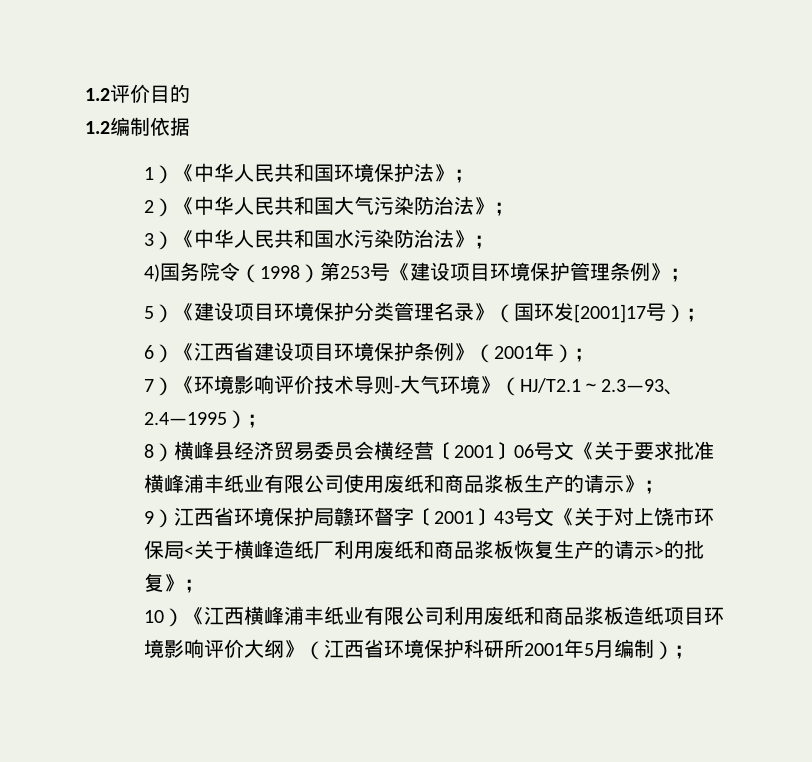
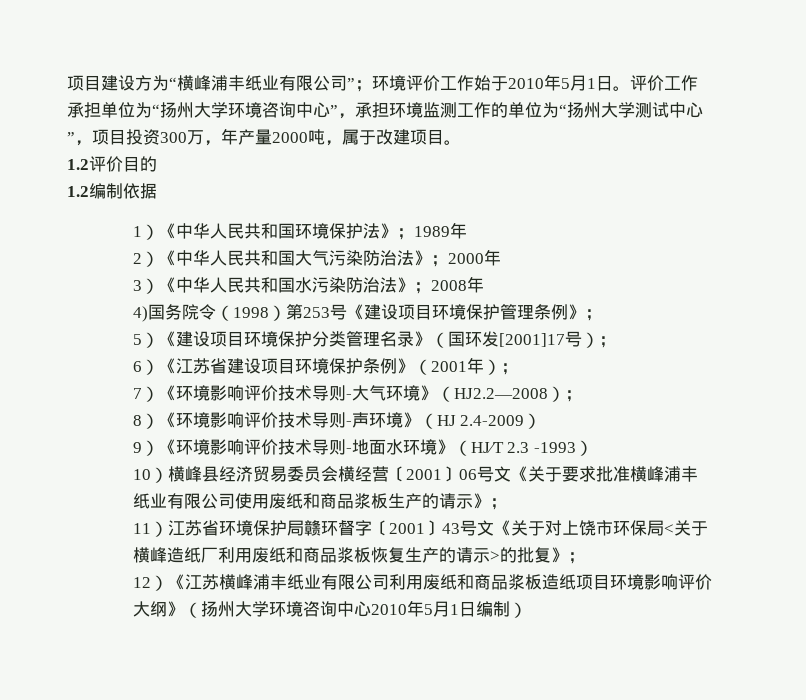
(85, 94) none -> [67,74,698,92] [67,102,703,119] [67,128,461,146] 项目建设方为“横峰浦丰纸业有限公司”；环境评价工作始于2010年5月1日。评价工作承担单位为“扬州大学环境咨询中心”，承担环境监测工作的单位为“扬州大学测试中心”，项目投资300万，年产量2000吨，属于改建项目。 //
(474, 176) none -> [413,222,467,239] 1989年
(514, 209) none -> [447,249,501,266] 2000年
(494, 242) none -> [430,276,484,293] 2008年
[213,343,234,361] 西 -> [192,358,210,374] 苏
[519,378,684,395] [143,412,227,425] HJ/T2.1～2.3—93、2.4—1995 -> [453,388,548,399] HJ2.2—2008
(174, 452) none -> [158,412,542,429] [132,439,593,456] [132,467,168,483] 《环境影响评价技术导则-声环境》（HJ 2.4-2009） // 9）《环境影响评价技术导则-地面水环境》（HJ∕T 2.3 -1993） // 10）
[143,507,214,528] 9）江西 -> [132,520,202,537] 11）江苏
[143,606,244,627] 10）《江西 -> [132,574,219,591] 12）《江苏
[323,639,694,660] 江西省环境保护科研所2001年5月编制）； -> [200,600,527,618] 扬州大学环境咨询中心2010年5月1日编制）

